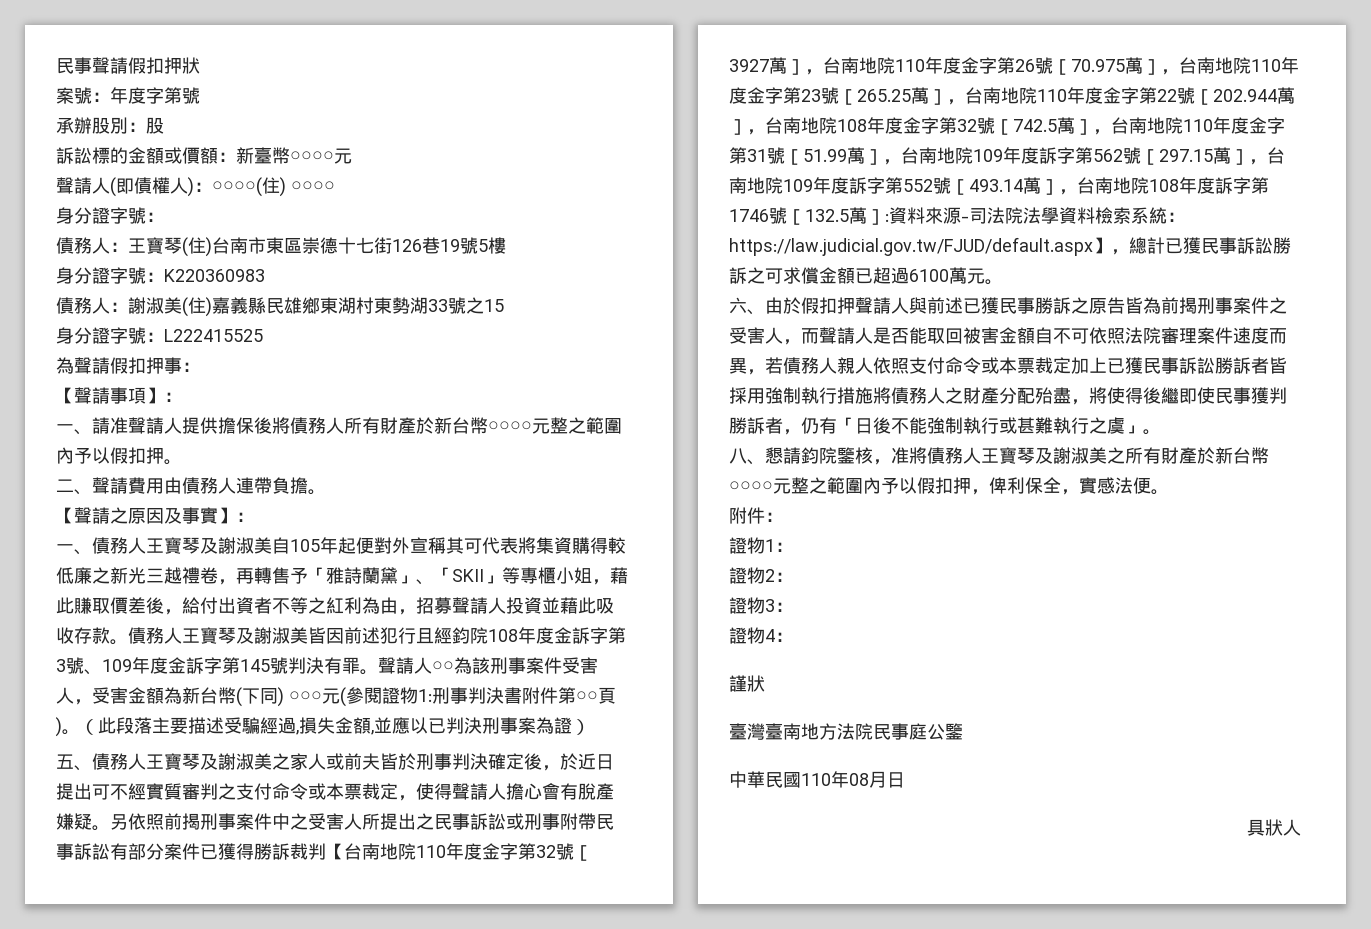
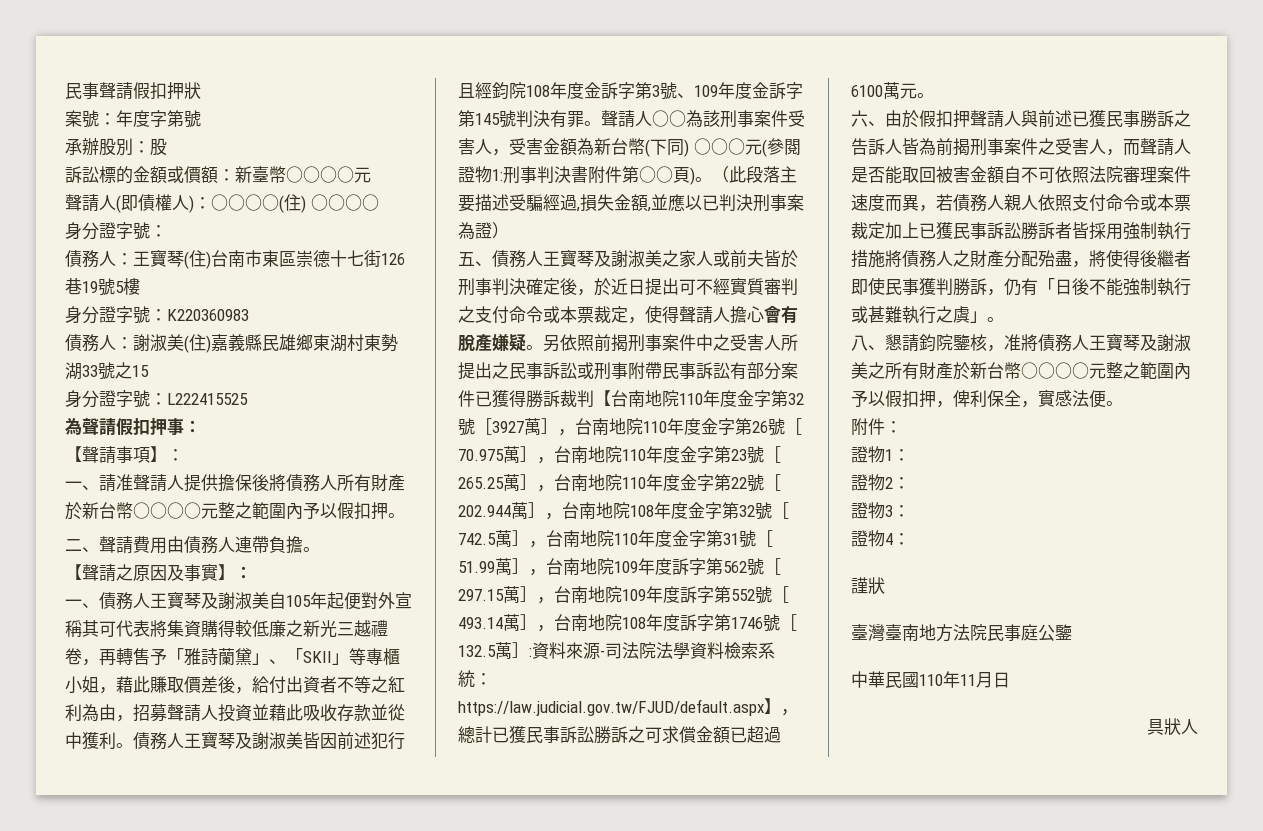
(110, 635) none -> [371,704,405,721] [65,732,116,750] 並從中獲利
[1089,297,1125,314] 原告 -> [851,138,902,155] 告訴人
(1179, 395) none -> [1174,250,1191,267] 者
[765,417,783,434] 者 -> (987, 286) none
[849,773,869,786] 08 -> [960,674,976,686] 11

